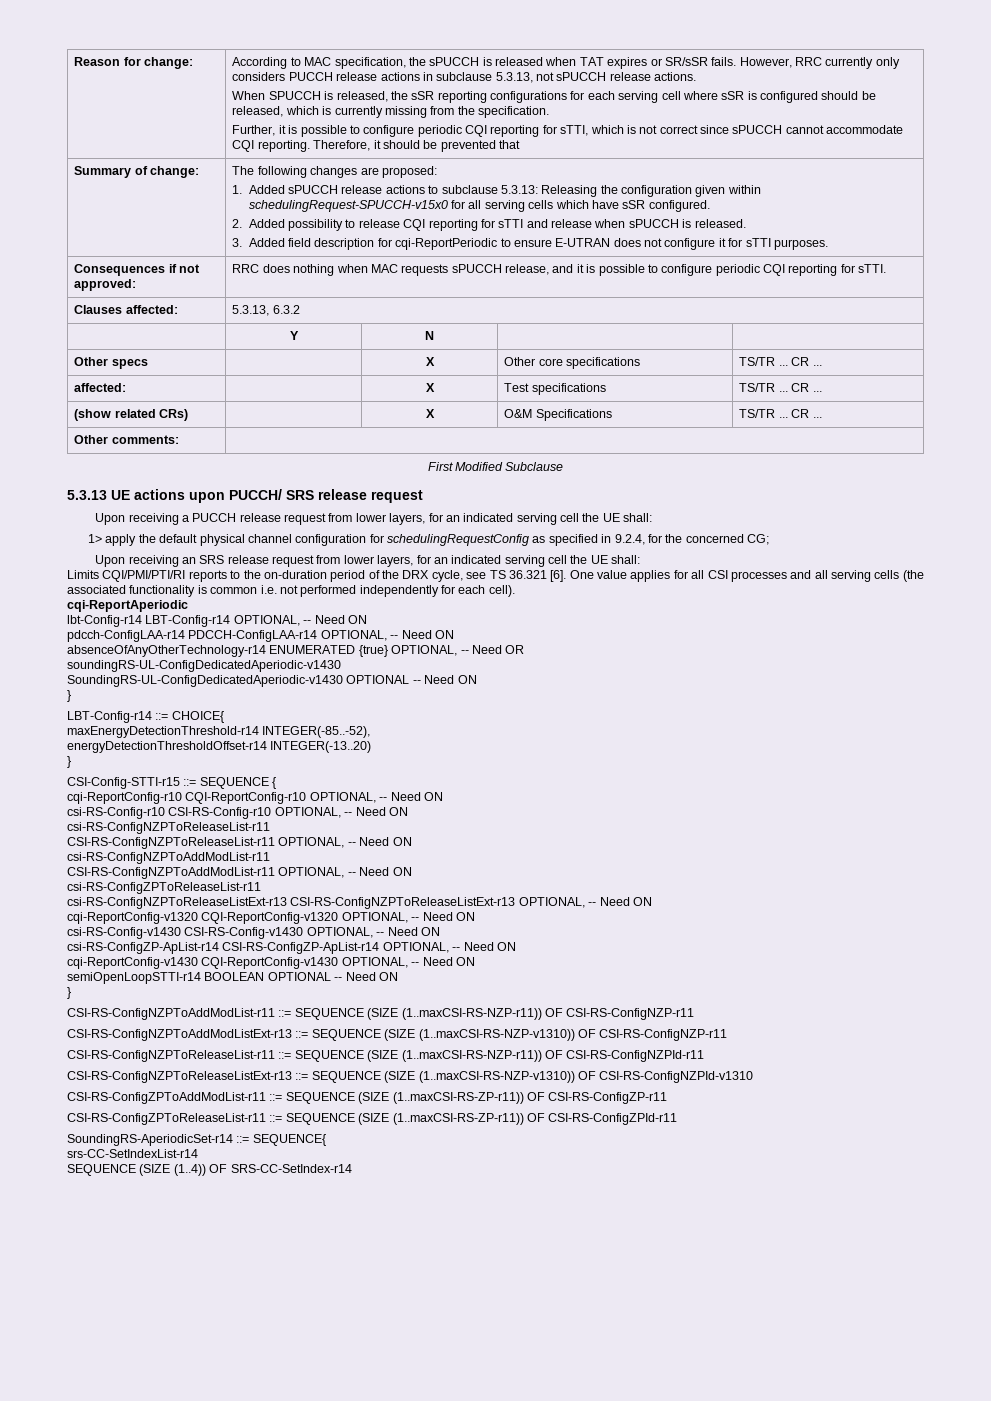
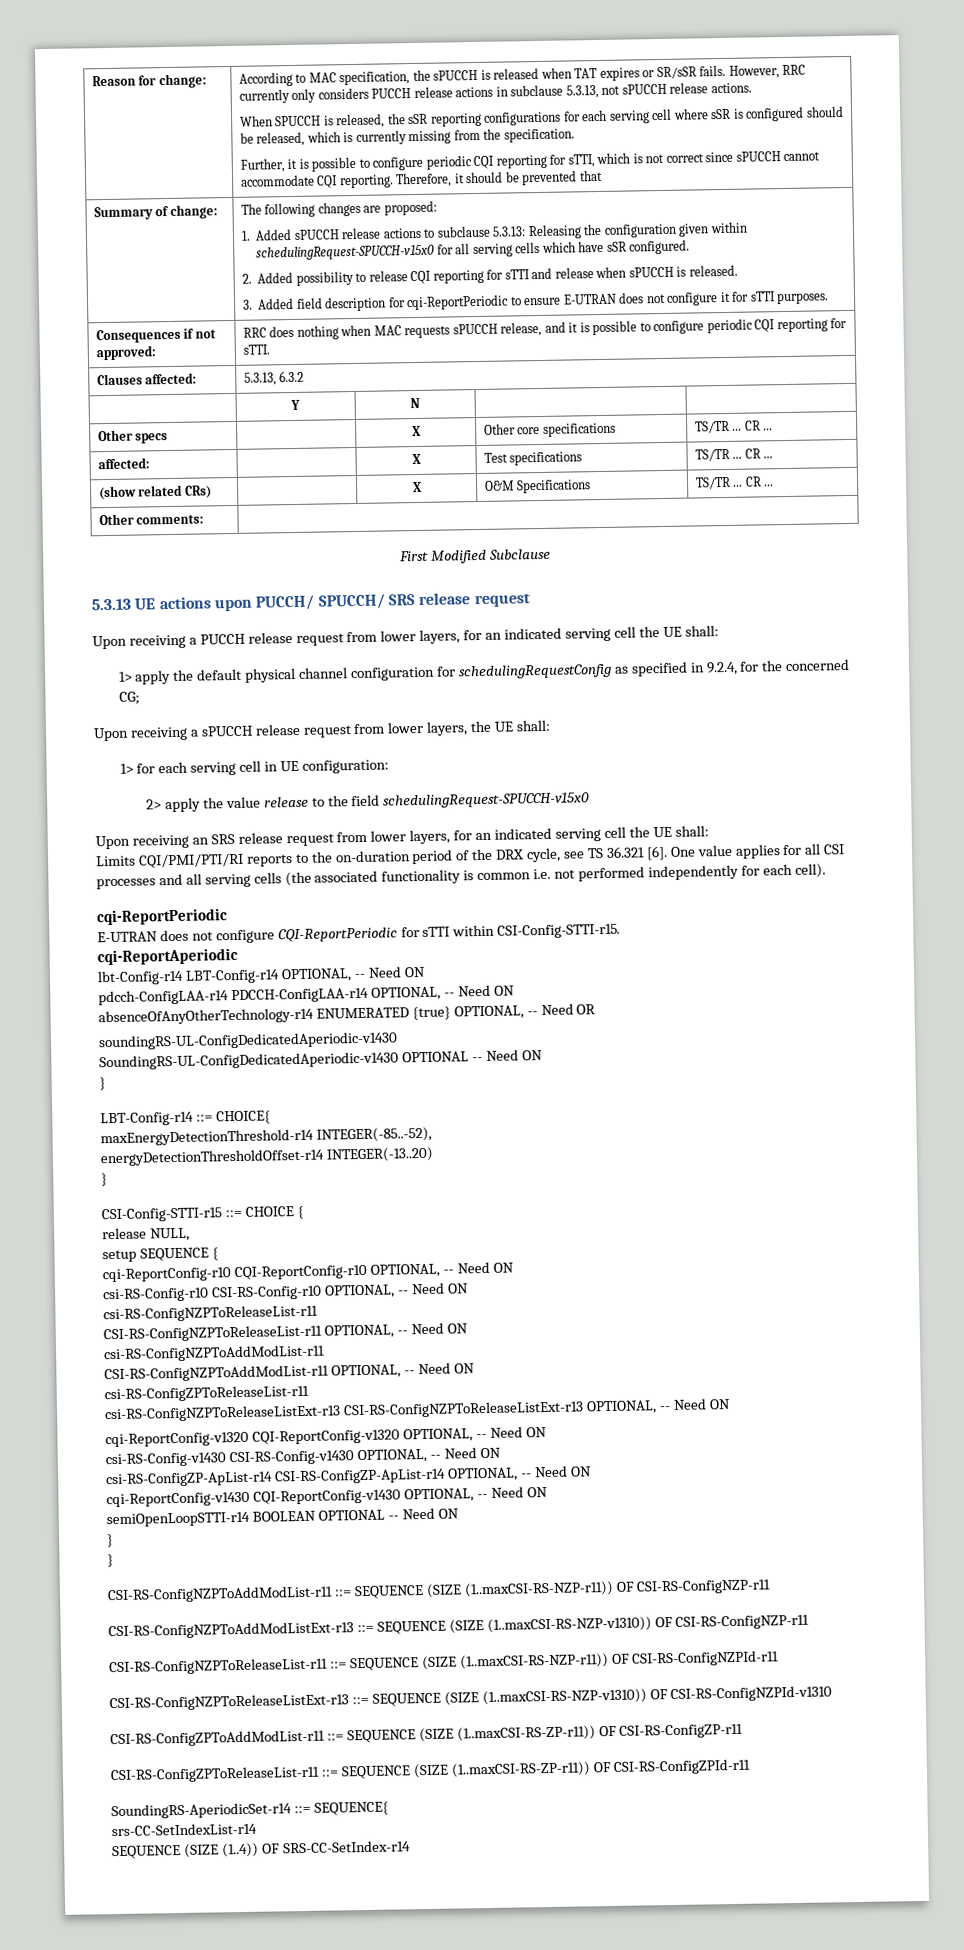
(282, 494) none -> [317,593,386,610] SPUCCH/
(770, 539) none -> [93,719,552,742] [119,759,389,776] [146,792,591,813] // Upon receiving a sPUCCH release request from lower layers, the UE shall: // 1> for each serving cell in UE configuration: // 2> apply the value release to the field schedulingRequest-SPUCCH-v15x0
(515, 591) none -> [96,908,228,926] [97,923,622,944] // cqi-ReportPeriodic // E-UTRAN does not configure CQI-ReportPeriodic for sTTI within CSI-Config-STTI-r15.
(197, 782) none -> [244,1205,304,1220] [102,1227,190,1242] [102,1249,137,1263] CHOICE { // release NULL, // setup
(71, 993) none -> [107,1554,114,1568] // }

